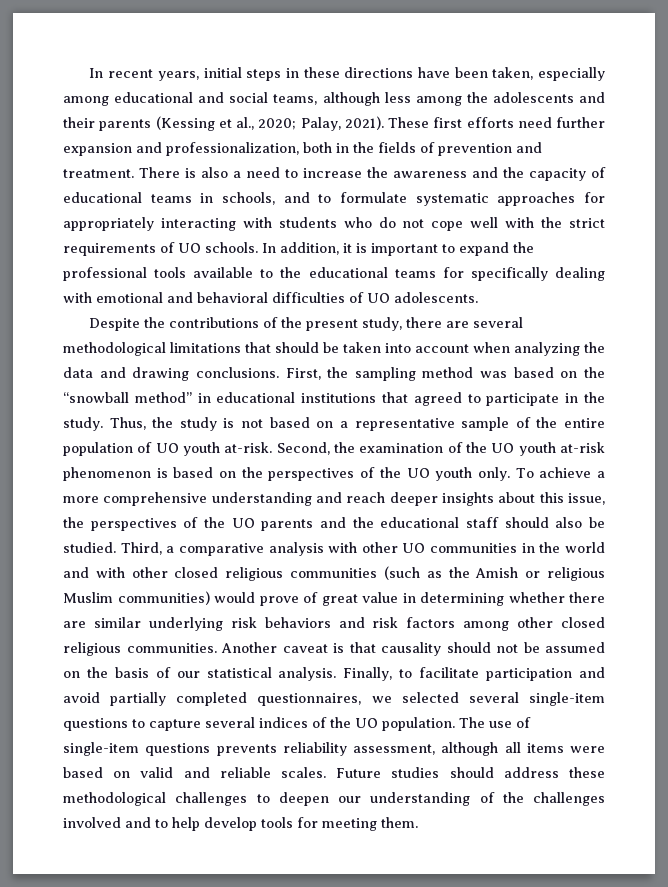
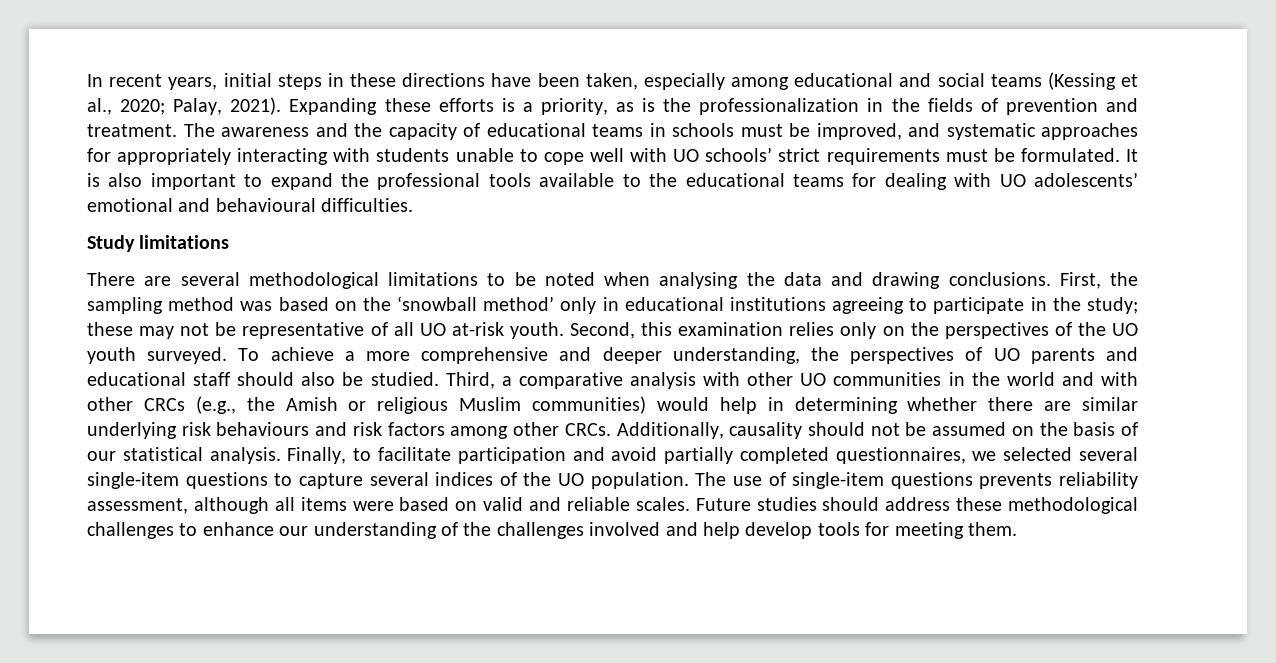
[273,92,606,106] [63,117,152,131] teams, although less among the adolescents and their parents -> [990,74,1042,87] teams
[388,117,605,128] [63,142,332,156] These first efforts need further expansion and professionalization, both -> [289,98,860,115] Expanding these efforts is a priority, as is the professionalization
[139,167,388,178] There is also a need to increase the -> [183,123,215,137] The
[222,192,407,205] schools, and to formulate -> [672,123,940,140] schools must be improved, and
[343,217,606,231] [63,242,367,256] who do not cope well with the strict requirements of UO schools. In addition, it is -> [455,147,1138,165] [87,173,143,187] unable to cope well with UO schools’ strict requirements must be formulated. It is also
[470,267,548,281] specifically -> (877, 180) none
[96,292,478,303] [89,317,524,331] [63,342,580,356] emotional and behavioral difficulties of UO adolescents. // Despite the contributions of the present study, there are several methodological limitations that should be taken into account when analyzing -> [999,172,1138,187] [87,198,414,212] [87,235,230,252] [87,272,739,289] UO adolescents’ emotional and behavioural difficulties. // Study limitations // There are several methodological limitations to be noted when analysing
[63,392,192,403] “snowball method” -> [397,296,597,314] ‘snowball method’ only
[382,392,462,406] that agreed -> [832,297,905,314] agreeing
[63,417,606,431] [63,442,605,456] [63,467,214,481] study. Thus, the study is not based on a representative sample of the entire population of UO youth at-risk. Second, the examination of the UO youth at-risk phenomenon is based -> [1086,297,1138,314] [87,322,877,339] study; these may not be representative of all UO at-risk youth. Second, this examination relies only
[477,467,510,481] only. -> [147,347,228,364] surveyed.
[211,492,605,506] [63,517,225,531] understanding and reach deeper insights about this issue, the perspectives of the -> [559,347,983,364] and deeper understanding, the perspectives of
[352,517,374,528] the -> (1139, 354) none
[174,566,442,581] closed religious communities (such as -> [143,396,236,414] CRCs (e.g.,
[259,592,398,606] prove of great value -> [719,397,757,414] help
[264,617,331,628] behaviors -> [216,422,310,436] behaviours
[560,617,605,628] [63,642,376,656] closed religious communities. Another caveat is that -> [564,422,724,439] CRCs. Additionally,
[278,792,329,806] deepen -> [202,522,274,536] enhance
[155,819,168,828] to -> (698, 529) none

